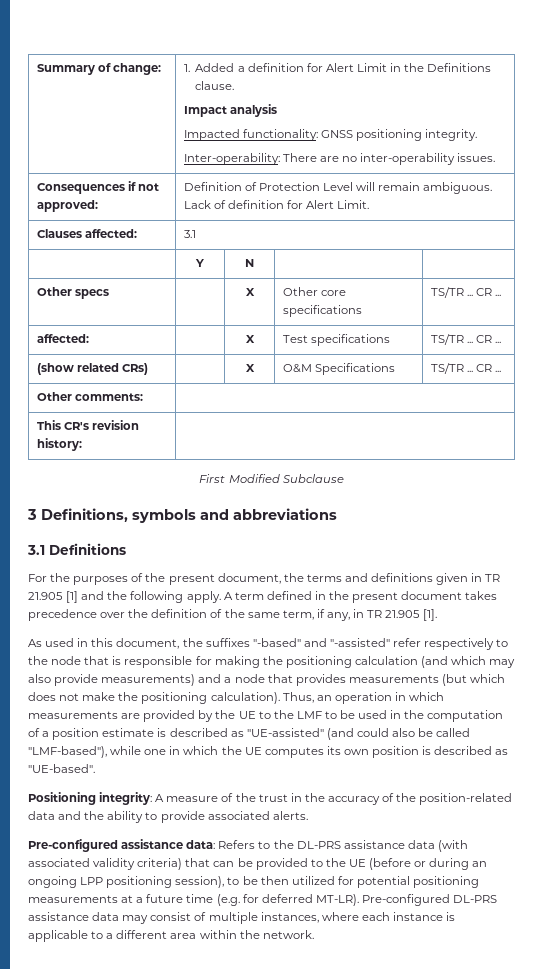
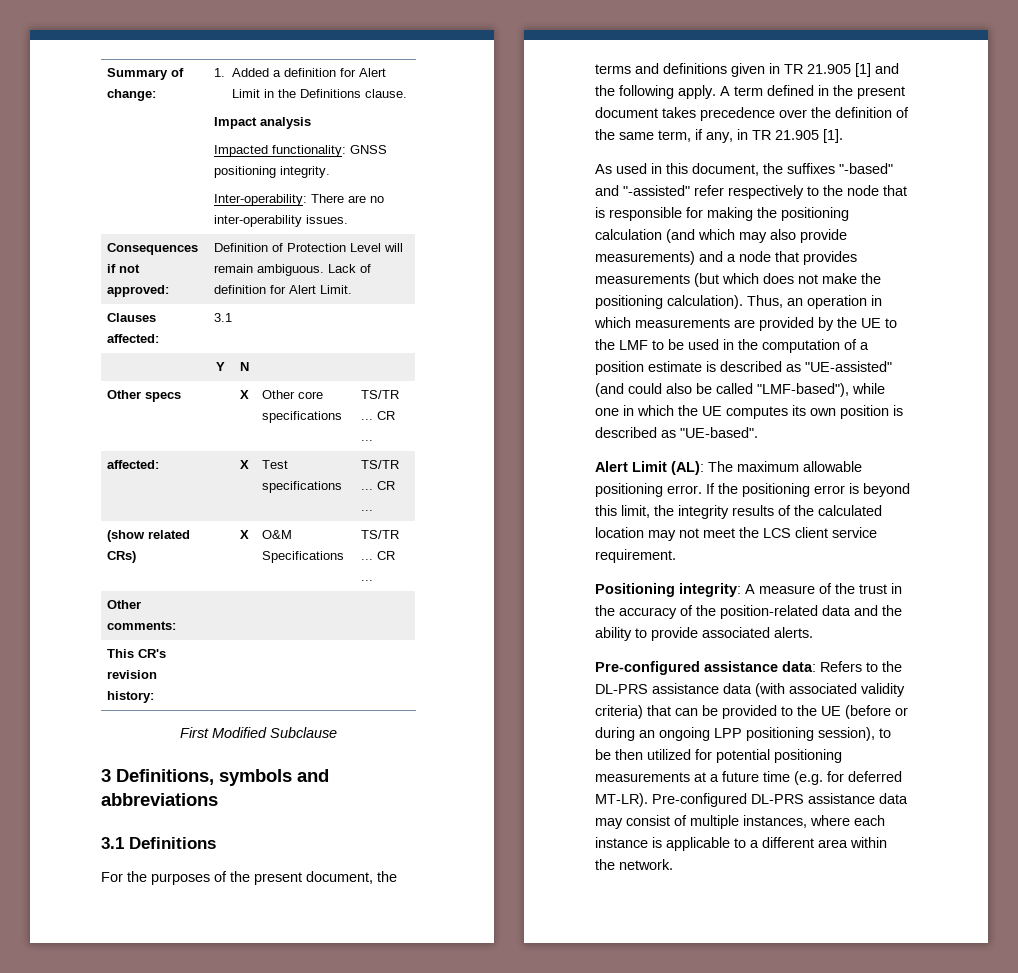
(95, 768) none -> [595,461,862,475] [595,483,910,497] [595,505,882,519] [595,527,877,541] [595,549,676,563] // Alert Limit (AL): The maximum allowable positioning error. If the positioning error is beyond this limit, the integrity results of the calculated location may not meet the LCS client service requirement.

